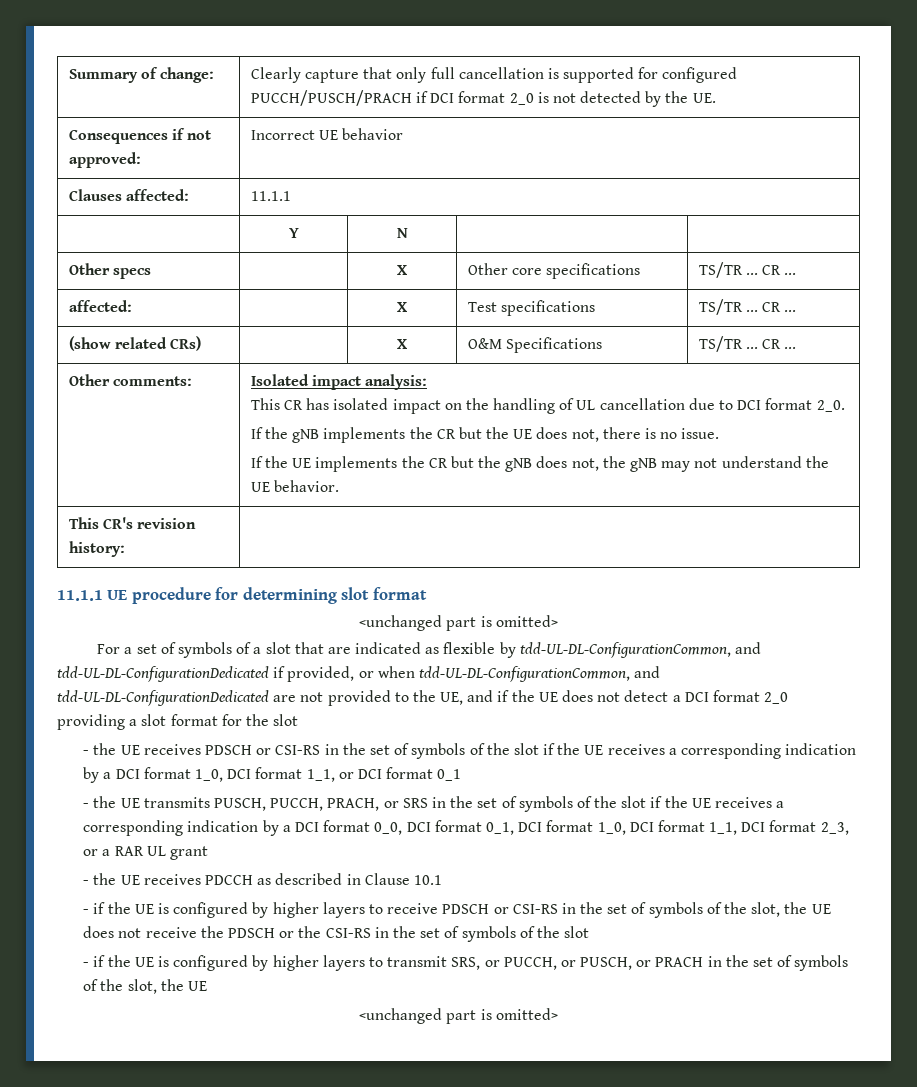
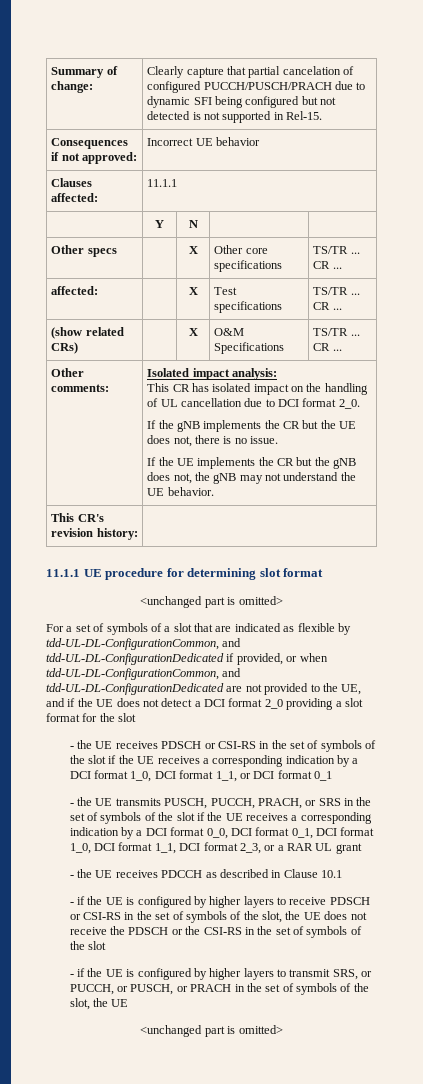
[396,67,738,83] [250,90,716,107] only full cancellation is supported for configured PUCCH/PUSCH/PRACH if DCI format 2_0 is not detected by the UE. -> [248,66,355,78] [147,81,366,93] [147,96,337,108] [147,111,323,123] partial cancelation of configured PUCCH/PUSCH/PRACH due to dynamic SFI being configured but not detected is not supported in Rel-15.

